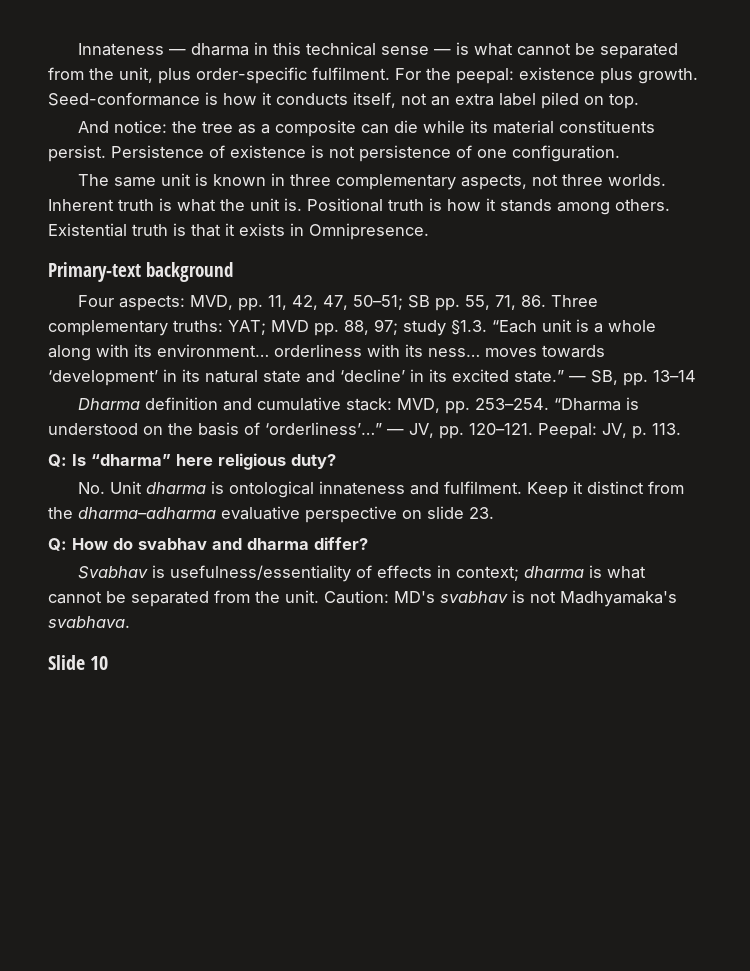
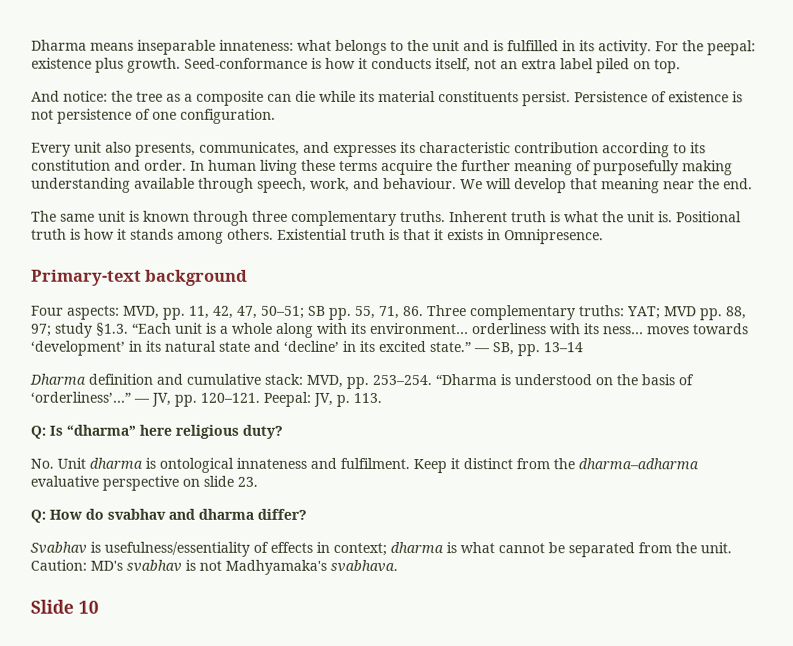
[77,42,678,59] [48,67,390,84] Innateness — dharma in this technical sense — is what cannot be separated from the unit, plus order-specific fulfilment. -> [31,39,652,56] Dharma means inseparable innateness: what belongs to the unit and is fulfilled in its activity.
(620, 153) none -> [31,141,706,158] [31,159,733,176] [31,177,753,194] // Every unit also presents, communicates, and expresses its characteristic contribution according to its constitution and order. In human living these terms acquire the further meaning of purposefully making understanding available through speech, work, and behaviour. We will develop that meaning near the end.
[270,173,285,186] in -> [193,210,249,226] through
[460,174,666,190] aspects, not three worlds. -> [400,211,446,223] truths.

